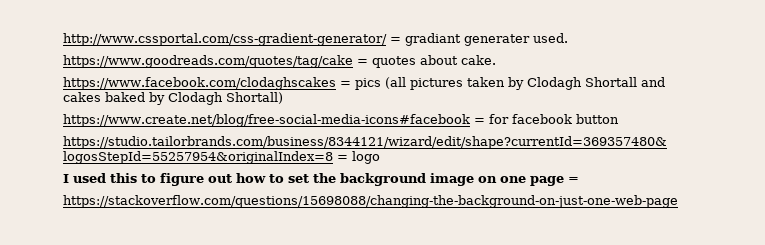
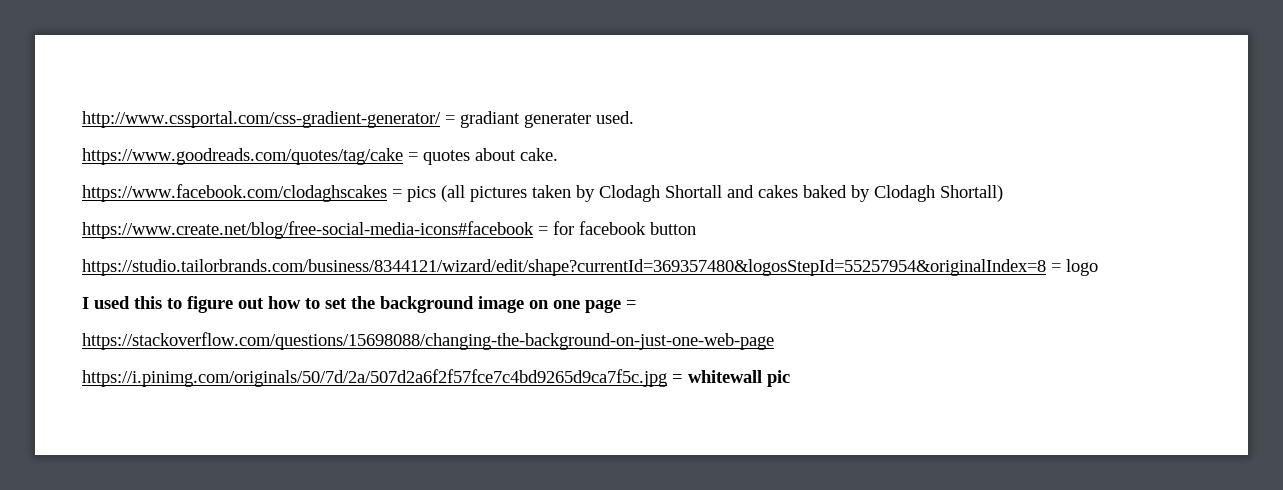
(678, 201) none -> [82,369,790,387] // https://i.pinimg.com/originals/50/7d/2a/507d2a6f2f57fce7c4bd9265d9ca7f5c.jpg = whitewall pic

